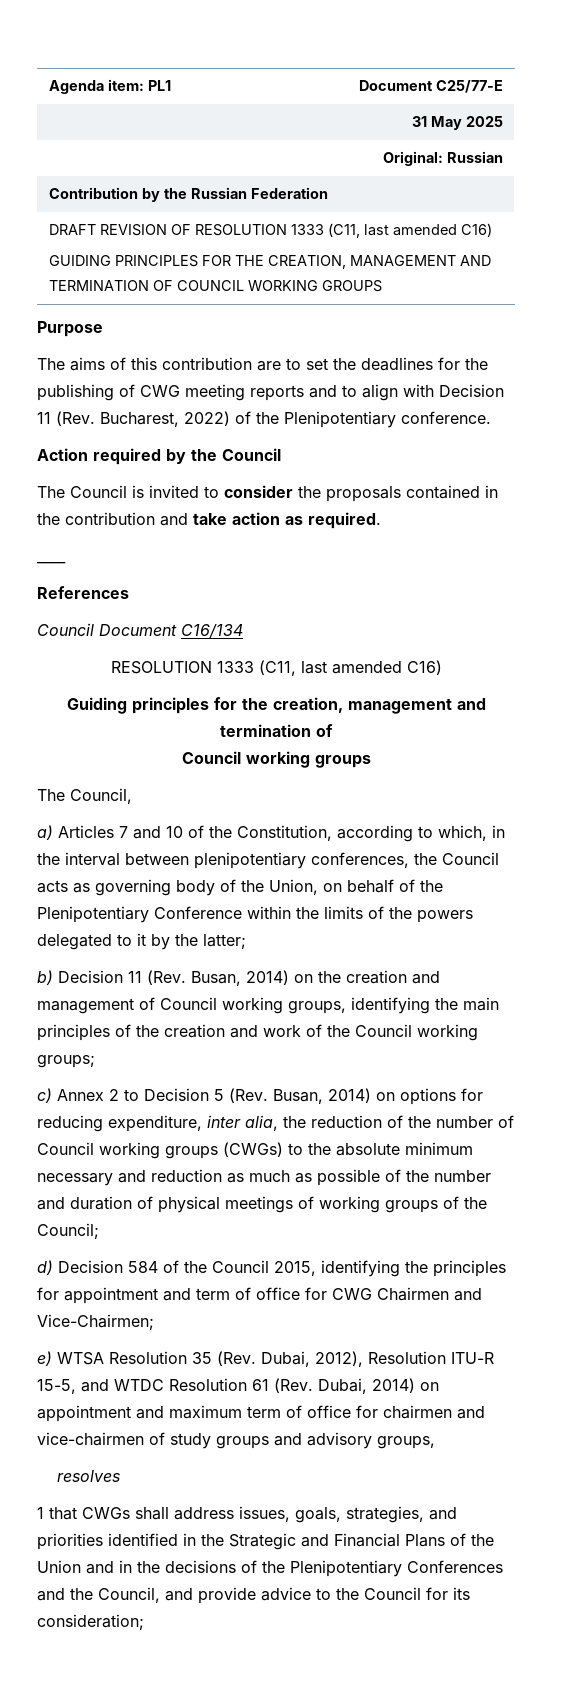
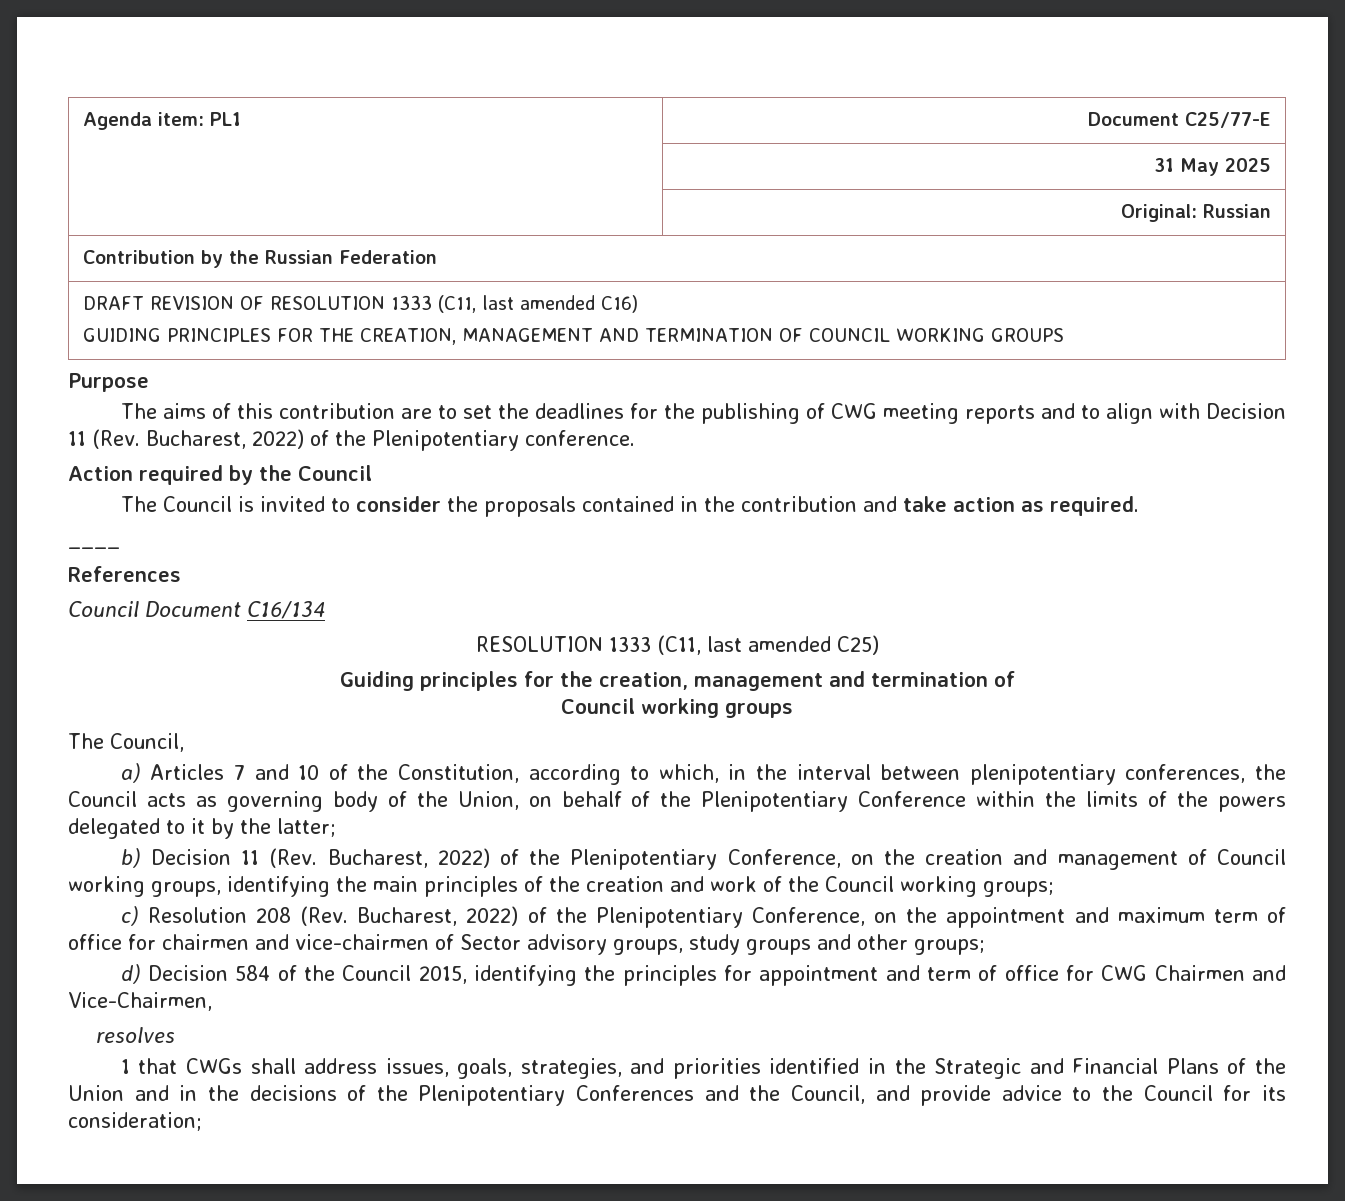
[406,660,442,675] C16) -> [836,635,879,655] C25)
[191,970,289,986] Busan, 2014) -> [327,848,841,870] Bucharest, 2022) of the Plenipotentiary Conference,
[57,1088,483,1105] [37,1115,514,1132] [37,1142,473,1159] [37,1169,491,1186] [37,1196,487,1213] [37,1223,99,1239] Annex 2 to Decision 5 (Rev. Busan, 2014) on options for reducing expenditure, inter alia, the reduction of the number of Council working groups (CWGs) to the absolute minimum necessary and reduction as much as possible of the number and duration of physical meetings of working groups of the Council; -> [147,906,1286,928] [68,934,985,955] Resolution 208 (Rev. Bucharest, 2022) of the Plenipotentiary Conference, on the appointment and maximum term of office for chairmen and vice-chairmen of Sector advisory groups, study groups and other groups;
[37,1314,154,1330] [37,1351,494,1367] [37,1378,439,1394] [37,1405,485,1422] [37,1432,435,1449] Vice-Chairmen; // e) WTSA Resolution 35 (Rev. Dubai, 2012), Resolution ITU-R 15-5, and WTDC Resolution 61 (Rev. Dubai, 2014) on appointment and maximum term of office for chairmen and vice-chairmen of study groups and advisory groups, -> [68,992,212,1011] Vice-Chairmen,

